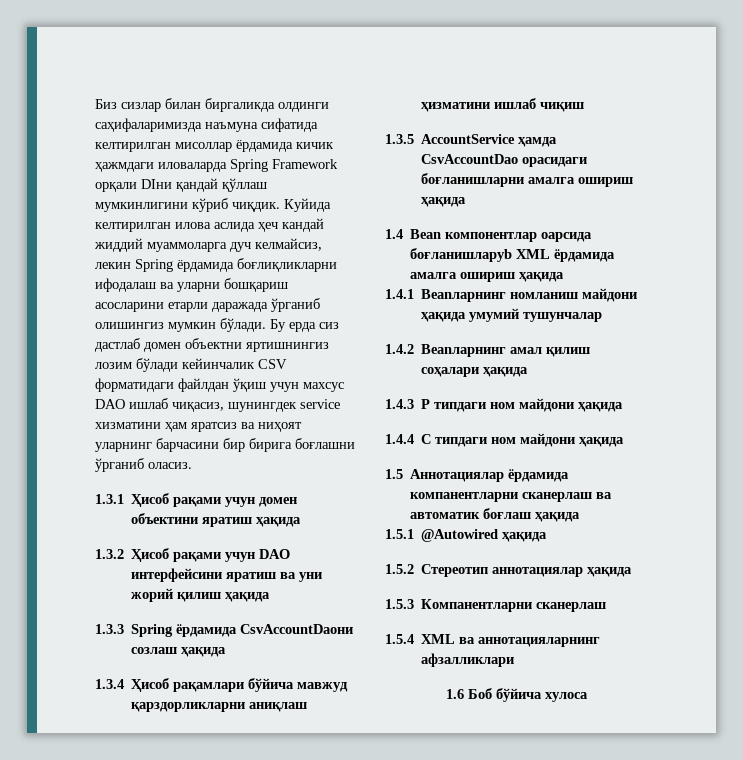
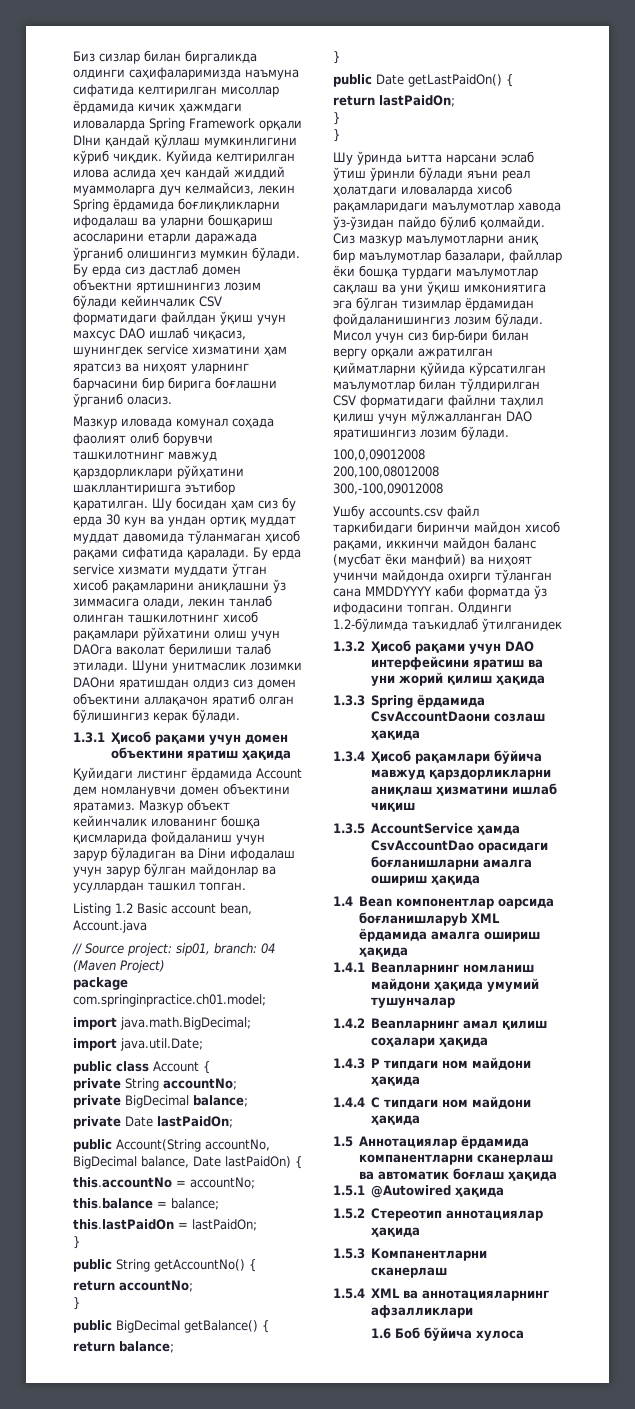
(192, 465) none -> [73,416,274,429] [73,432,213,446] [73,451,217,462] [73,465,244,479] [73,481,235,495] [73,497,296,511] [73,514,296,527] [73,530,300,544] [73,547,301,560] [73,563,267,577] [73,579,286,593] [73,595,272,608] [73,611,258,623] [73,627,280,641] [73,643,271,657] [73,660,302,673] [73,677,296,690] [73,693,294,707] [73,709,240,723] // Мазкур иловада комунал соҳада фаолият олиб борувчи ташкилотнинг мавжуд қарздорликлари рўйҳатини шакллантиришга эътибор қаратилган. Шу босидан ҳам сиз бу ерда 30 кун ва ундан ортиқ муддат муддат давомида тўланмаган ҳисоб рақами сифатида қаралади. Бу ерда service хизмати муддати ўтган хисоб рақамларини аниқлашни ўз зиммасига олади, лекин танлаб олинган ташкилотнинг хисоб рақамлари рўйхатини олиш учун DAOга ваколат берилиши талаб этилади. Шуни унитмаслик лозимки DAOни яратишдан олдиз сиз домен объектини аллақачон яратиб олган бўлишингиз керак бўлади.
(302, 522) none -> [73,767,302,781] [73,783,290,797] [73,799,230,813] [73,815,260,828] [73,831,265,845] [73,847,295,861] [73,863,276,877] [73,882,246,893] [73,903,252,916] [73,920,147,933] [72,943,275,956] [73,960,165,973] [73,977,128,990] [73,994,266,1007] [73,1017,251,1030] [73,1038,203,1051] [73,1061,210,1074] [73,1078,237,1091] [73,1095,248,1108] [73,1116,233,1129] [73,1139,270,1152] [73,1156,302,1169] [73,1177,255,1189] [73,1198,219,1210] [73,1219,257,1231] [73,1236,80,1249] [73,1259,256,1272] [73,1280,193,1292] [73,1297,80,1310] [73,1320,269,1333] [73,1341,174,1353] [333,51,340,64] [333,74,513,87] [333,95,455,107] [333,112,340,125] [333,129,340,142] [333,151,534,165] [333,167,530,181] [333,183,512,197] [333,202,561,213] [333,216,545,230] [333,233,538,246] [333,249,562,263] [333,265,538,279] [333,281,546,295] [333,297,534,311] [333,313,543,327] [333,329,529,343] [333,348,493,359] [333,362,546,376] [333,378,540,392] [333,394,543,408] [333,410,532,424] [333,426,509,440] [333,449,425,461] [333,466,439,478] [333,483,443,495] [333,505,479,519] [333,521,560,535] [333,537,536,551] [333,553,532,567] [333,569,552,583] [333,585,547,599] [333,602,512,615] [333,618,562,632] // Қуйидаги листинг ёрдамида Account дем номланувчи домен объектини яратамиз. Мазкур объект кейинчалик илованинг бошқа қисмларида фойдаланиш учун зарур бўладиган ва Diни ифодалаш учун зарур бўлган майдонлар ва усуллардан ташкил топган. // Listing 1.2 Basic account bean, Account.java // // Source project: sip01, branch: 04 (Maven Project) // package com.springinpractice.ch01.model; // import java.math.BigDecimal; // import java.util.Date; // public class Account { // private String accountNo; // private BigDecimal balance; // private Date lastPaidOn; // public Account(String accountNo, BigDecimal balance, Date lastPaidOn) { // this.accountNo = accountNo; // this.balance = balance; // this.lastPaidOn = lastPaidOn; // } // public String getAccountNo() { // return accountNo; // } // public BigDecimal getBalance() { // return balance; // } // public Date getLastPaidOn() { // return lastPaidOn; // } // } // Шу ўринда ьитта нарсани эслаб ўтиш ўринли бўлади яъни реал ҳолатдаги иловаларда хисоб рақамларидаги маълумотлар хавода ўз-ўзидан пайдо бўлиб қолмайди. Сиз мазкур маълумотларни аниқ бир маълумотлар базалари, файллар ёки бошқа турдаги маълумотлар сақлаш ва уни ўқиш имкониятига эга бўлган тизимлар ёрдамидан фойдаланишингиз лозим бўлади. Мисол учун сиз бир-бири билан вергу орқали ажратилган қийматларни қўйида кўрсатилган маълумотлар билан тўлдирилган CSV форматидаги файлни таҳлил қилиш учун мўлжалланган DAO яратишингиз лозим бўлади. // 100,0,09012008 // 200,100,08012008 // 300,-100,09012008 // Ушбу accounts.csv файл таркибидаги биринчи майдон хисоб рақами, иккинчи майдон баланс (мусбат ёки манфий) ва ниҳоят учинчи майдонда охирги тўланган сана MMDDYYYY каби форматда ўз ифодасини топган. Олдинги 1.2-бўлимда таъкидлаб ўтилганидек

